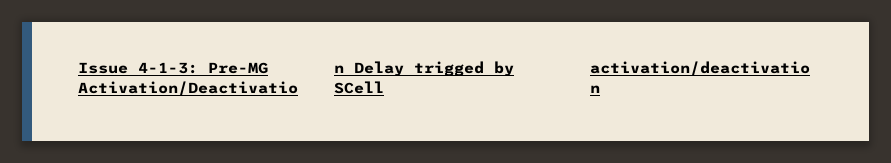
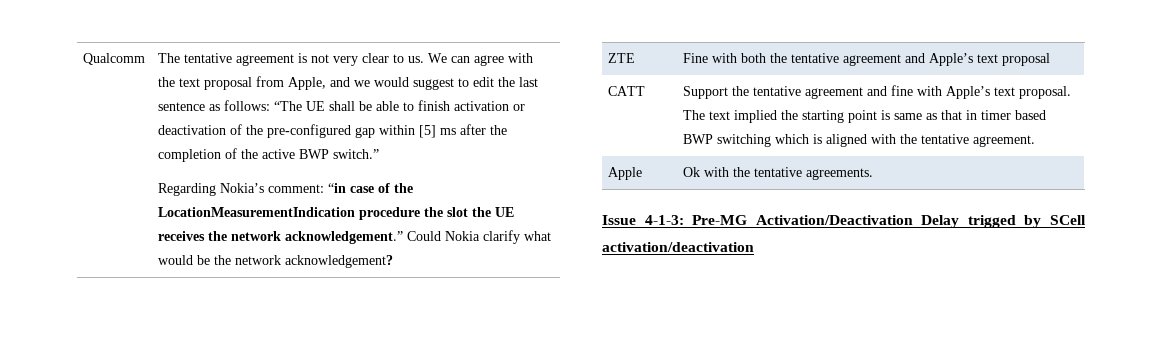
(78, 68) none -> [83,53,146,65] [158,53,534,66] [158,76,539,90] [158,100,526,111] [158,124,508,138] [158,148,380,162] [158,183,414,196] [158,207,515,220] [158,230,552,244] [158,255,394,268] [608,53,636,63] [683,53,1051,66] [608,86,646,96] [683,85,1072,99] [683,110,1047,123] [683,134,1036,147] [608,167,643,180] [683,167,874,180] Qualcomm | The tentative agreement is not very clear to us. We can agree with the text proposal from Apple, and we would suggest to edit the last sentence as follows: “The UE shall be able to finish activation or deactivation of the pre-configured gap within [5] ms after the completion of the active BWP switch.” // Regarding Nokia’s comment: “in case of the LocationMeasurementIndication procedure the slot the UE receives the network acknowledgement.” Could Nokia clarify what would be the network acknowledgement? // ZTE | Fine with both the tentative agreement and Apple’s text proposal // CATT | Support the tentative agreement and fine with Apple’s text proposal. The text implied the starting point is same as that in timer based BWP switching which is aligned with the tentative agreement. // Apple | Ok with the tentative agreements. //

